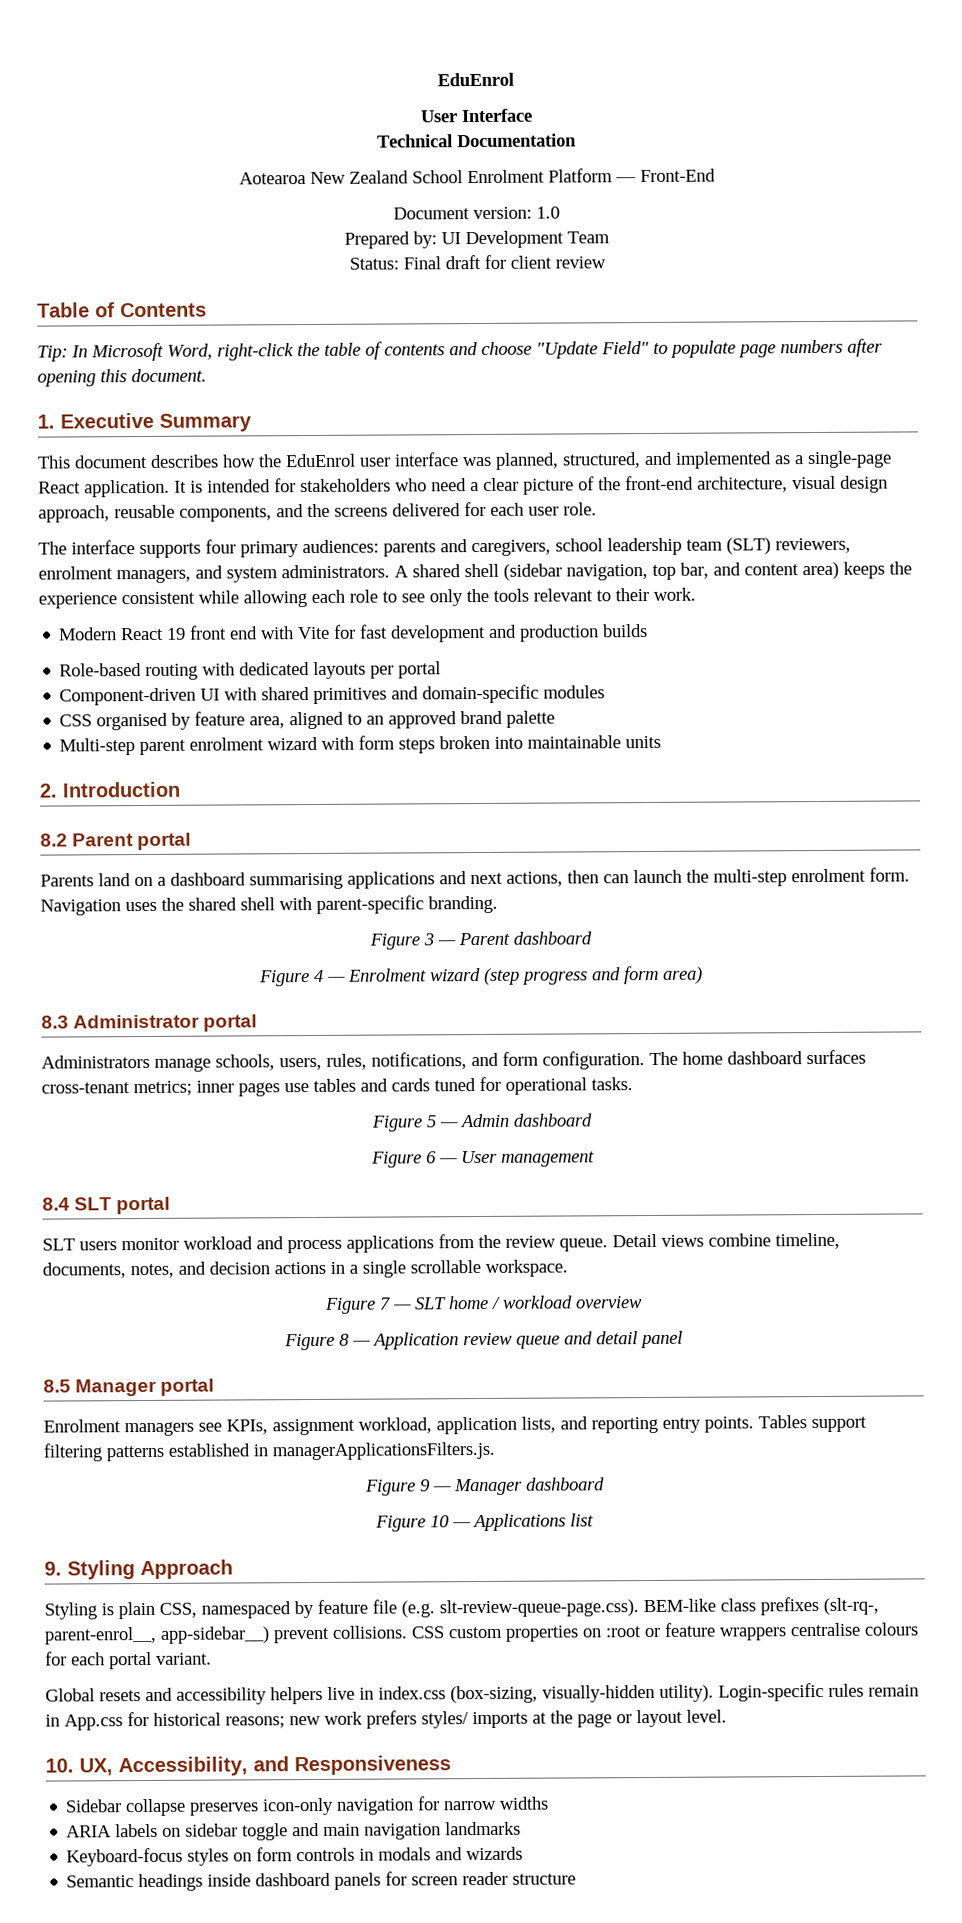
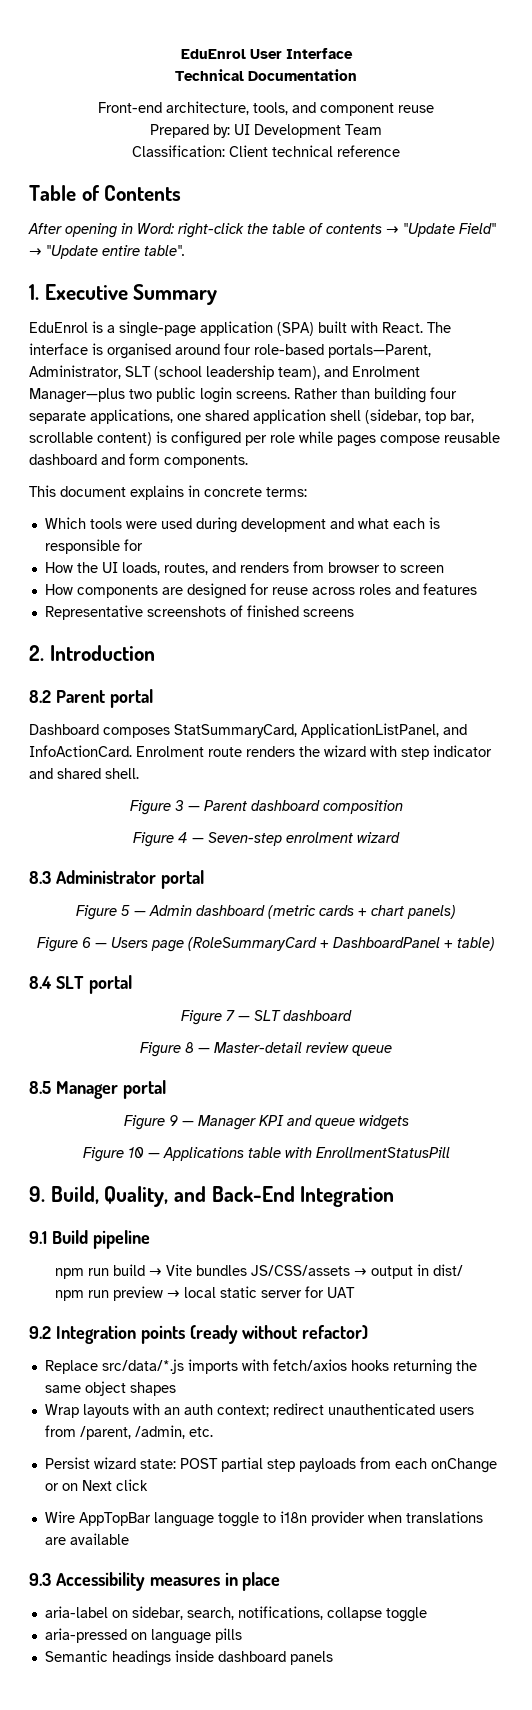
[437,72,514,87] EduEnrol // -> [180,49,246,59] EduEnrol
[238,168,716,185] [393,206,560,220] Aotearoa New Zealand School Enrolment Platform — Front-End // Document version: 1.0 -> [98,101,434,116] Front-end architecture, tools, and component reuse
[348,254,606,270] Status: Final draft for client review -> [132,145,400,157] Classification: Client technical reference
[37,342,213,362] Tip: In Microsoft Word, -> [28,223,174,238] After opening in Word:
[449,338,883,359] [37,368,207,387] [37,412,252,432] [37,450,892,470] [38,475,888,498] [38,501,597,523] [38,537,851,559] [38,561,912,584] [38,587,696,609] [59,624,649,643] [59,661,442,680] [59,684,606,706] [59,710,556,731] [59,735,662,756] and choose "Update Field" to populate page numbers after opening this document. // 1. Executive Summary // This document describes how the EduEnrol user interface was planned, structured, and implemented as a single-page React application. It is intended for stakeholders who need a clear picture of the front-end architecture, visual design approach, reusable components, and the screens delivered for each user role. // The interface supports four primary audiences: parents and caregivers, school leadership team (SLT) reviewers, enrolment managers, and system administrators. A shared shell (sidebar navigation, top bar, and content area) keeps the experience consistent while allowing each role to see only the tools relevant to their work. // Modern React 19 front end with Vite for fast development and production builds // Role-based routing with dedicated layouts per portal // Component-driven UI with shared primitives and domain-specific modules // CSS organised by feature area, aligned to an approved brand palette // Multi-step parent enrolment wizard with form steps broken into maintainable units -> [386,223,496,237] [29,245,185,259] [29,284,218,305] [29,321,451,337] [29,343,431,359] [29,365,420,380] [29,387,457,403] [29,409,474,424] [29,431,500,447] [29,453,248,468] [29,485,307,500] [44,517,440,533] [44,539,143,554] [44,561,444,575] [44,583,477,599] [44,605,354,620] → "Update Field" → "Update entire table". // 1. Executive Summary // EduEnrol is a single-page application (SPA) built with React. The interface is organised around four role-based portals—Parent, Administrator, SLT (school leadership team), and Enrolment Manager—plus two public login screens. Rather than building four separate applications, one shared application shell (sidebar, top bar, scrollable content) is configured per role while pages compose reusable dashboard and form components. // This document explains in concrete terms: // Which tools were used during development and what each is responsible for // How the UI loads, routes, and renders from browser to screen // How components are designed for reuse across roles and features // Representative screenshots of finished screens
[40,867,910,890] [40,895,498,916] Parents land on a dashboard summarising applications and next actions, then can launch the multi-step enrolment form. Navigation uses the shared shell with parent-specific branding. -> [29,723,467,738] [29,745,492,760] [29,768,139,779] Dashboard composes StatSummaryCard, ApplicationListPanel, and InfoActionCard. Enrolment route renders the wizard with step indicator and shared shell.
(592, 938) none -> [322,800,403,814] composition
[348,965,703,985] [41,1014,258,1032] [41,1049,866,1072] [41,1076,633,1097] Enrolment wizard (step progress and form area) // 8.3 Administrator portal // Administrators manage schools, users, rules, notifications, and form configuration. The home dashboard surfaces cross-tenant metrics; inner pages use tables and cards tuned for operational tasks. -> [208,832,400,846] [29,870,204,889] Seven-step enrolment wizard // 8.3 Administrator portal
[370,1150,595,1168] [42,1196,171,1215] [42,1232,840,1254] [42,1259,568,1279] // Figure 6 — User management // 8.4 SLT portal // SLT users monitor workload and process applications from the review queue. Detail views combine timeline, documents, notes, and decision actions in a single scrollable workspace. -> [268,905,456,919] [37,937,495,952] [29,975,132,994] (metric cards + chart panels) // Figure 6 — Users page (RoleSummaryCard + DashboardPanel + table) // 8.4 SLT portal
[447,1295,643,1310] home / workload overview -> [283,1010,352,1021] dashboard
[371,1332,459,1350] Application -> [214,1042,302,1053] Master-detail
[563,1330,683,1349] and detail panel -> (392, 1050) none
[43,1415,867,1437] [43,1441,495,1462] // Enrolment managers see KPIs, assignment workload, application lists, and reporting entry points. Tables support filtering patterns established in managerApplicationsFilters.js. -> (166, 1089) none
[525,1477,605,1491] dashboard -> [258,1115,409,1130] KPI and queue widgets
[570,1513,594,1527] [44,1559,233,1580] [44,1597,879,1620] [44,1622,919,1645] [45,1651,212,1670] [45,1682,919,1705] [45,1709,727,1731] [45,1755,451,1777] [65,1796,550,1817] [66,1821,522,1841] [66,1846,524,1867] list // 9. Styling Approach // Styling is plain CSS, namespaced by feature file (e.g. slt-review-queue-page.css). BEM-like class prefixes (slt-rq-, parent-enrol__, app-sidebar__) prevent collisions. CSS custom properties on :root or feature wrappers centralise colours for each portal variant. // Global resets and accessibility helpers live in index.css (box-sizing, visually-hidden utility). Login-specific rules remain in App.css for historical reasons; new work prefers styles/ imports at the page or layout level. // 10. UX, Accessibility, and Responsiveness // Sidebar collapse preserves icon-only navigation for narrow widths // ARIA labels on sidebar toggle and main navigation landmarks // Keyboard-focus styles on form controls in modals and wizards -> [247,1147,450,1158] [29,1186,395,1207] [29,1230,150,1249] [55,1264,464,1279] [55,1286,356,1301] [29,1325,369,1344] [44,1359,477,1375] [44,1381,176,1396] [44,1403,474,1418] [44,1425,213,1440] [44,1457,497,1473] [44,1479,148,1491] [44,1511,483,1527] [44,1533,129,1545] [29,1572,281,1591] [44,1606,427,1622] [44,1628,242,1644] table with EnrollmentStatusPill // 9. Build, Quality, and Back-End Integration // 9.1 Build pipeline // npm run build → Vite bundles JS/CSS/assets → output in dist/ // npm run preview → local static server for UAT // 9.2 Integration points (ready without refactor) // Replace src/data/*.js imports with fetch/axios hooks returning the same object shapes // Wrap layouts with an auth context; redirect unauthenticated users from /parent, /admin, etc. // Persist wizard state: POST partial step payloads from each onChange or on Next click // Wire AppTopBar language toggle to i18n provider when translations are available // 9.3 Accessibility measures in place // aria-label on sidebar, search, notifications, collapse toggle // aria-pressed on language pills
[385,1871,577,1886] for screen reader structure -> (333, 1658) none

